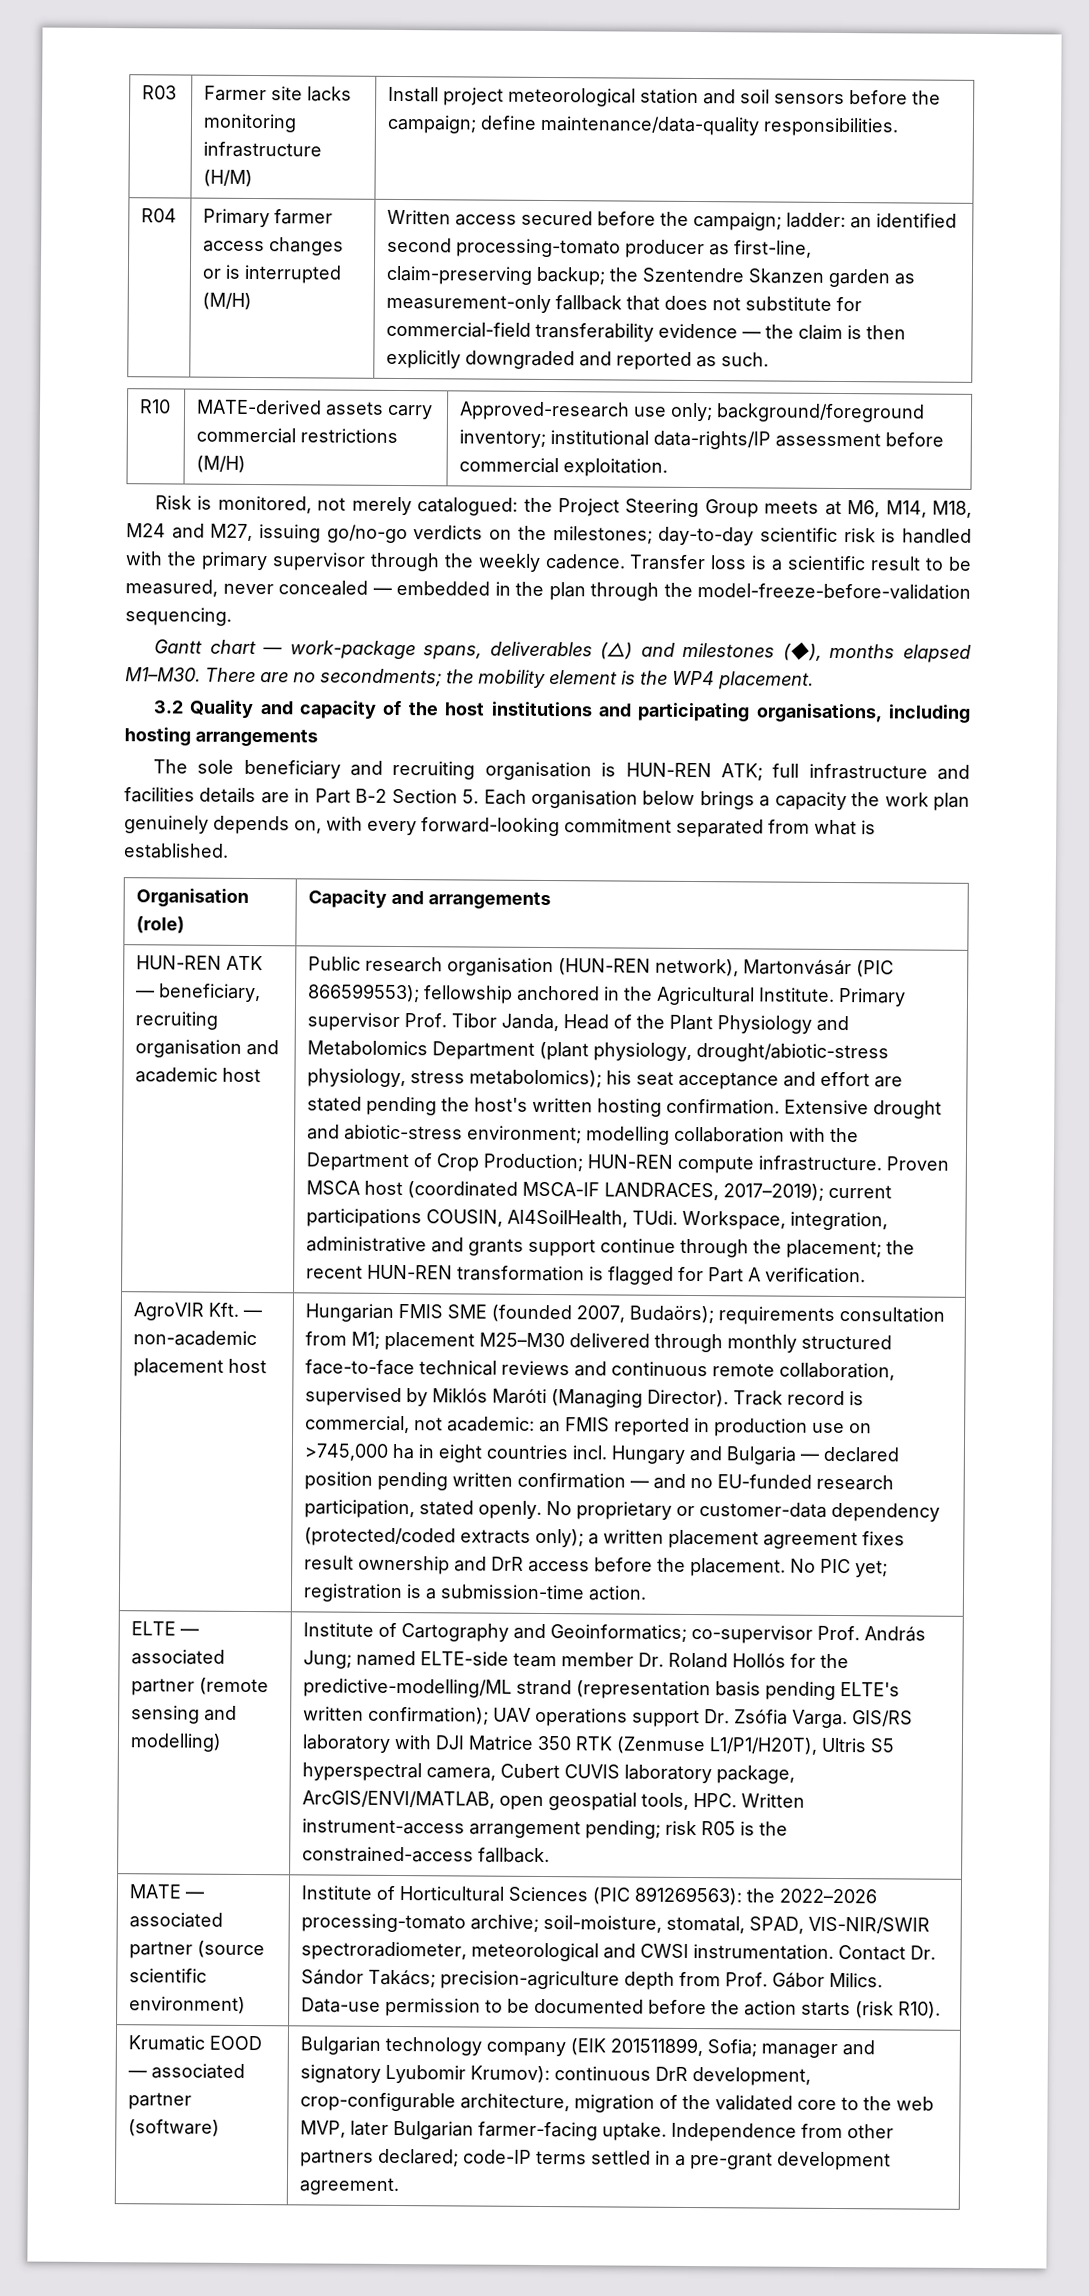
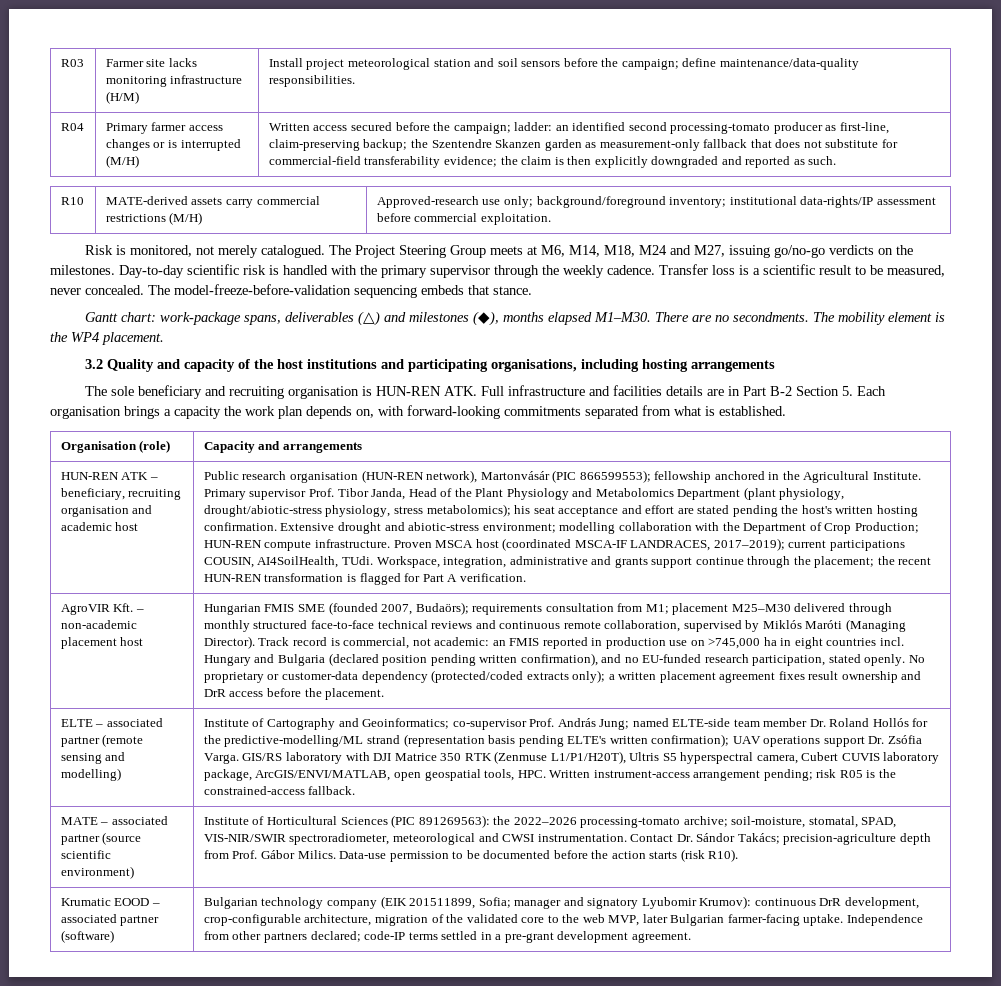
[658,323,762,339] evidence — -> [443,156,497,167] evidence;
[417,497,553,516] catalogued: the -> [260,245,351,258] catalogued. The
[552,526,755,546] milestones; day-to-day -> [50,265,184,278] milestones. Day-to-day
[278,580,971,601] [125,607,232,626] concealed — embedded in the plan through the model-freeze-before-validation sequencing. -> [85,284,532,298] concealed. The model-freeze-before-validation sequencing embeds that stance.
[209,639,284,655] chart — -> [120,312,156,322] chart:
[320,668,474,687] secondments; the -> [732,312,835,322] secondments. The
[720,763,800,781] ATK; full -> [443,386,504,396] ATK. Full
[642,790,696,806] below -> (121, 412) none
[124,815,209,834] genuinely -> (303, 412) none
[367,817,672,837] every forward-looking commitment -> [407,405,581,419] forward-looking commitments
[136,990,156,998] — -> [149,477,158,480] –
[243,1309,263,1318] — -> [135,609,144,612] –
[800,1446,900,1463] — declared -> [328,653,379,666] (declared
[517,1472,650,1489] confirmation — -> [520,653,598,666] confirmation),
[790,1558,889,1578] [303,1583,648,1603] No PIC yet; registration is a submission-time action. -> (385, 694) none
[180,1628,200,1636] — -> [95,724,104,727] –
[185,1891,205,1899] — -> [100,822,109,825] –
[128,2070,148,2078] — -> [151,903,160,906] –

